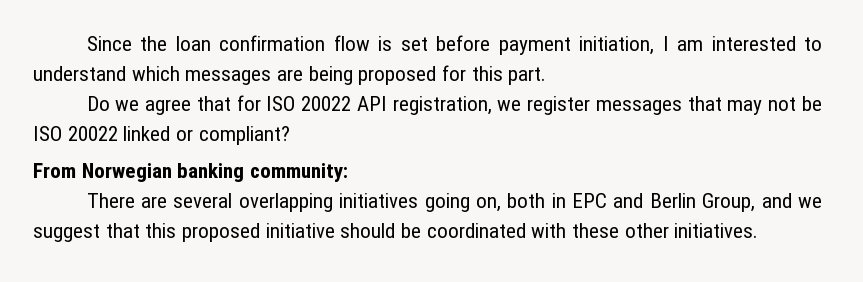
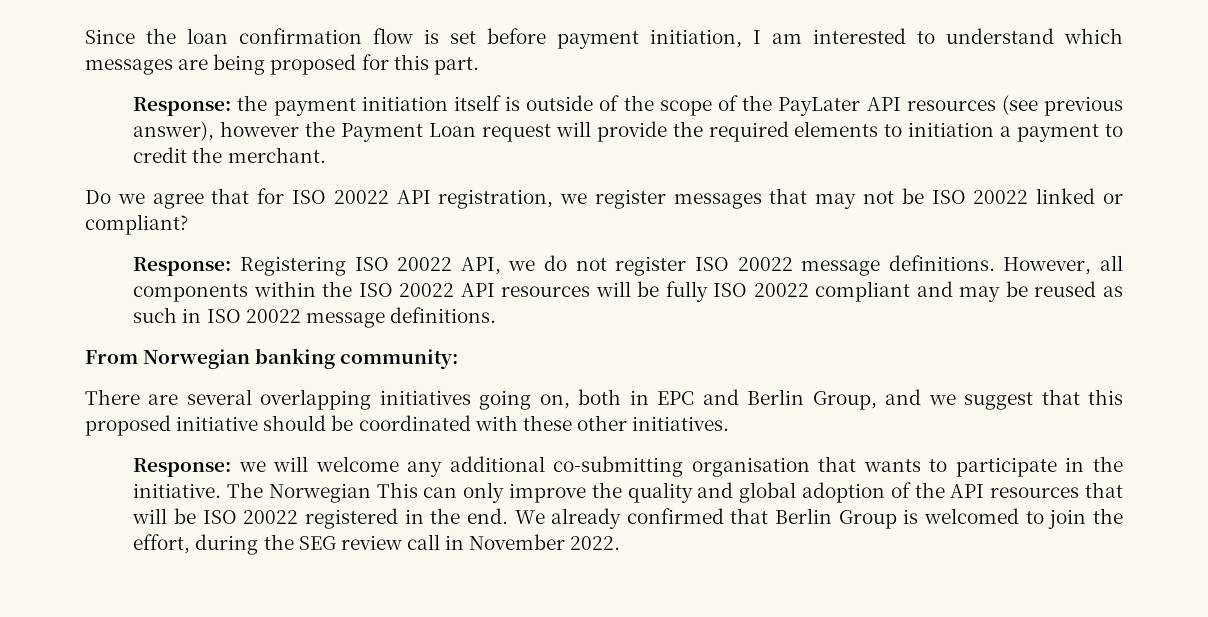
(547, 76) none -> [133,95,1123,116] [133,121,1123,142] [133,147,326,163] // Response: the payment initiation itself is outside of the scope of the PayLater API resources (see previous answer), however the Payment Loan request will provide the required elements to initiation a payment to credit the merchant.
(290, 135) none -> [133,255,1123,276] [133,281,1123,302] [133,307,496,328] // Response: Registering ISO 20022 API, we do not register ISO 20022 message definitions. However, all components within the ISO 20022 API resources will be fully ISO 20022 compliant and may be reused as such in ISO 20022 message definitions.
(759, 230) none -> [133,456,1124,477] [133,482,1123,503] [132,508,1123,529] [133,534,621,555] // Response: we will welcome any additional co-submitting organisation that wants to participate in the initiative. The Norwegian This can only improve the quality and global adoption of the API resources that will be ISO 20022 registered in the end. We already confirmed that Berlin Group is welcomed to join the effort, during the SEG review call in November 2022.

